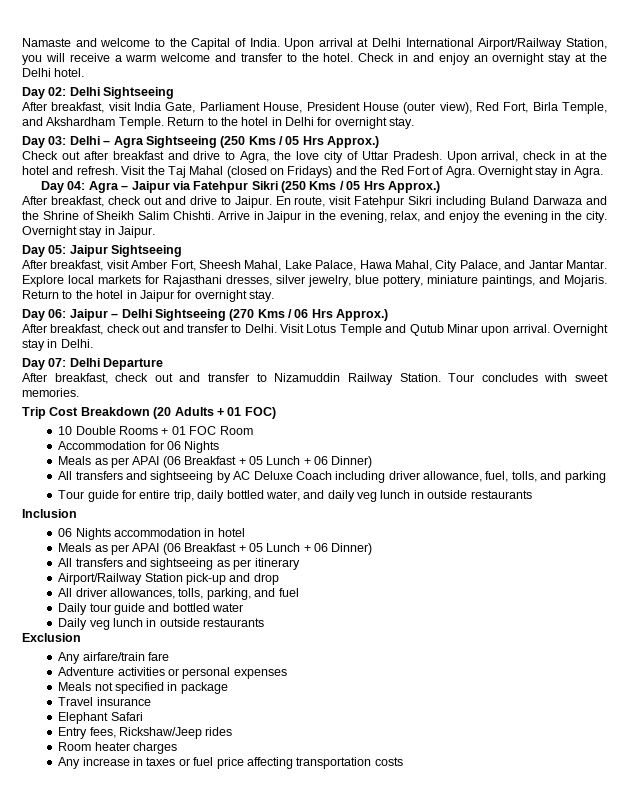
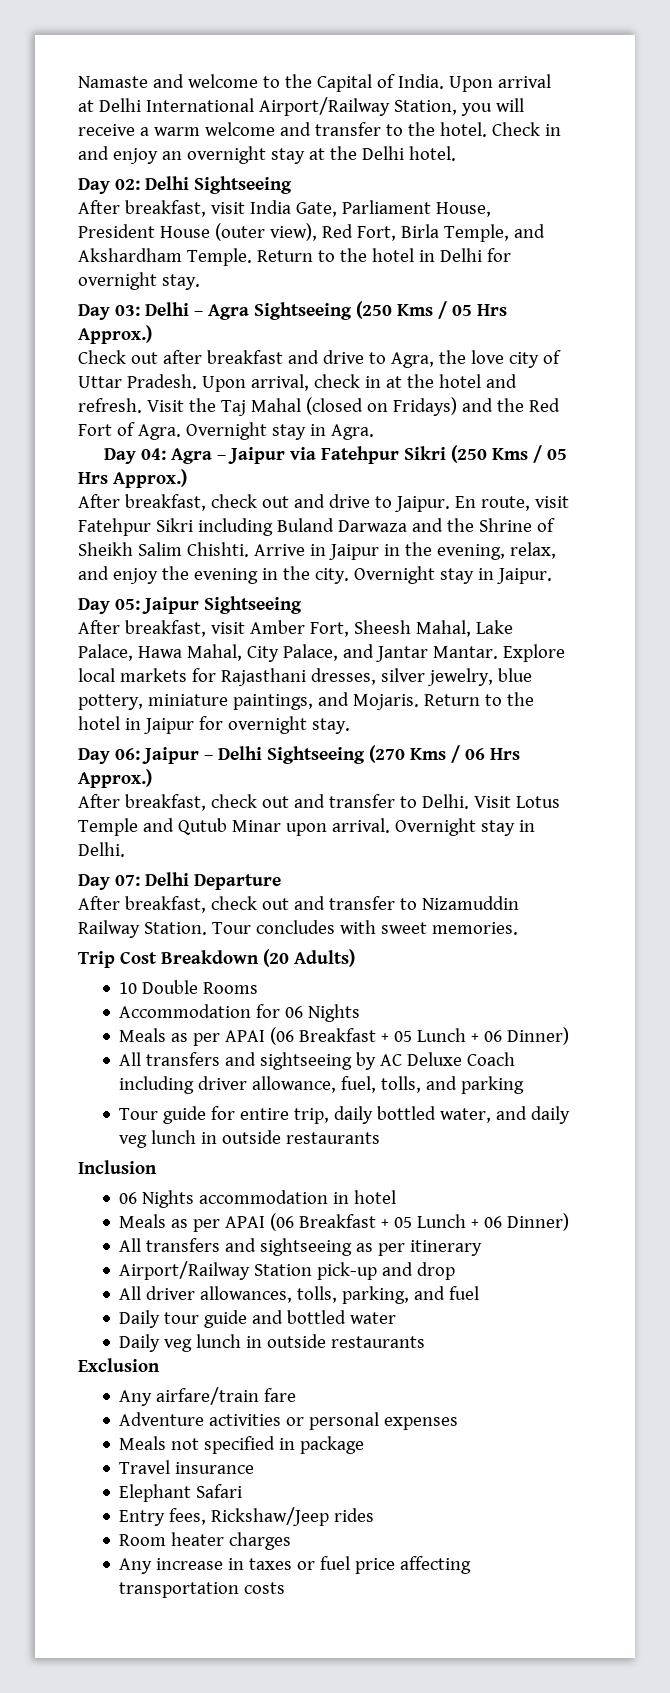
[174,407,276,419] Adults + 01 FOC) -> [293,949,355,967] Adults)
[161,426,253,435] + 01 FOC Room -> (259, 988) none

